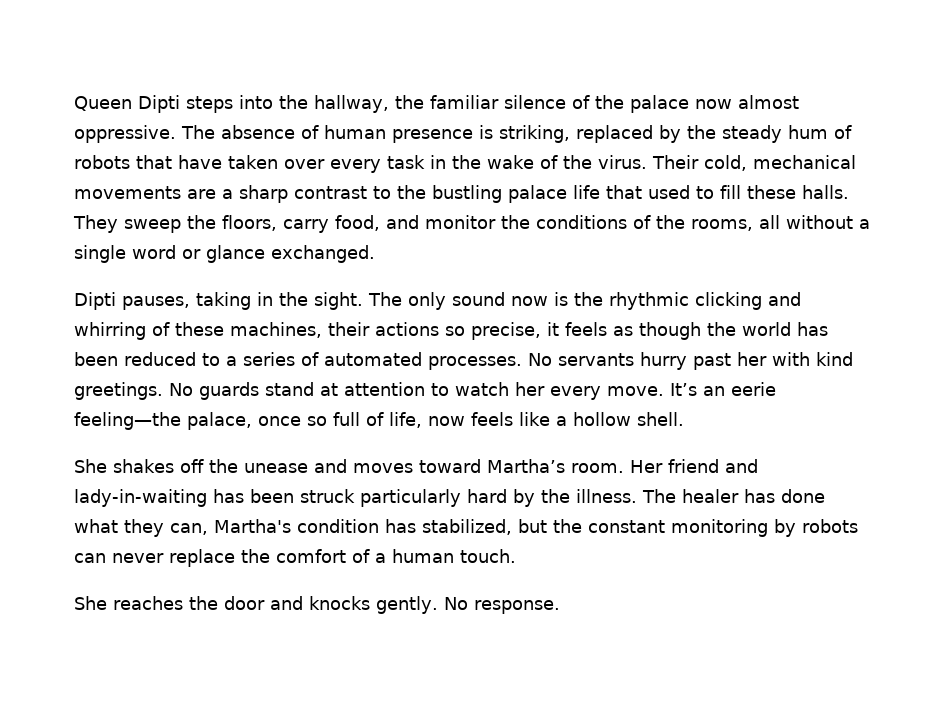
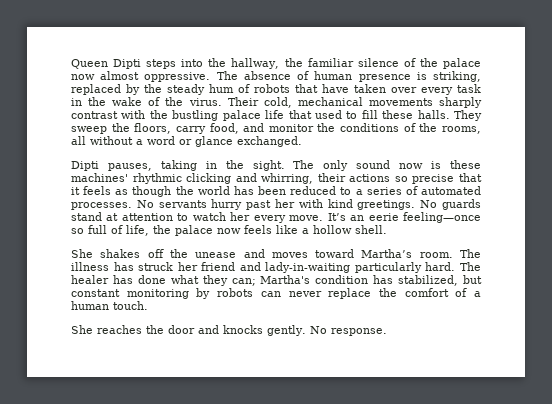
[187,185,391,203] are a sharp contrast to -> [439,97,482,108] [71,110,146,119] sharply contrast with
[74,245,126,263] single -> (143, 142) none
[574,292,603,306] the -> [450,160,482,169] [71,173,128,182] these machines'
[74,322,322,340] whirring of these machines, -> [261,173,314,184] whirring,
[471,322,541,340] precise, -> [412,173,482,184] precise that
[74,412,301,430] feeling—the palace, once -> [403,212,481,223] feeling—once
(422, 420) none -> [153,225,213,236] the palace
[630,459,758,473] [74,489,637,507] Her friend and lady-in-waiting has been struck particularly hard by the illness. -> [460,249,482,258] [71,262,456,273] The illness has struck her friend and lady-in-waiting particularly hard.
[170,523,208,535] can, -> [231,278,256,286] can;
[553,519,582,533] the -> (482, 279) none

